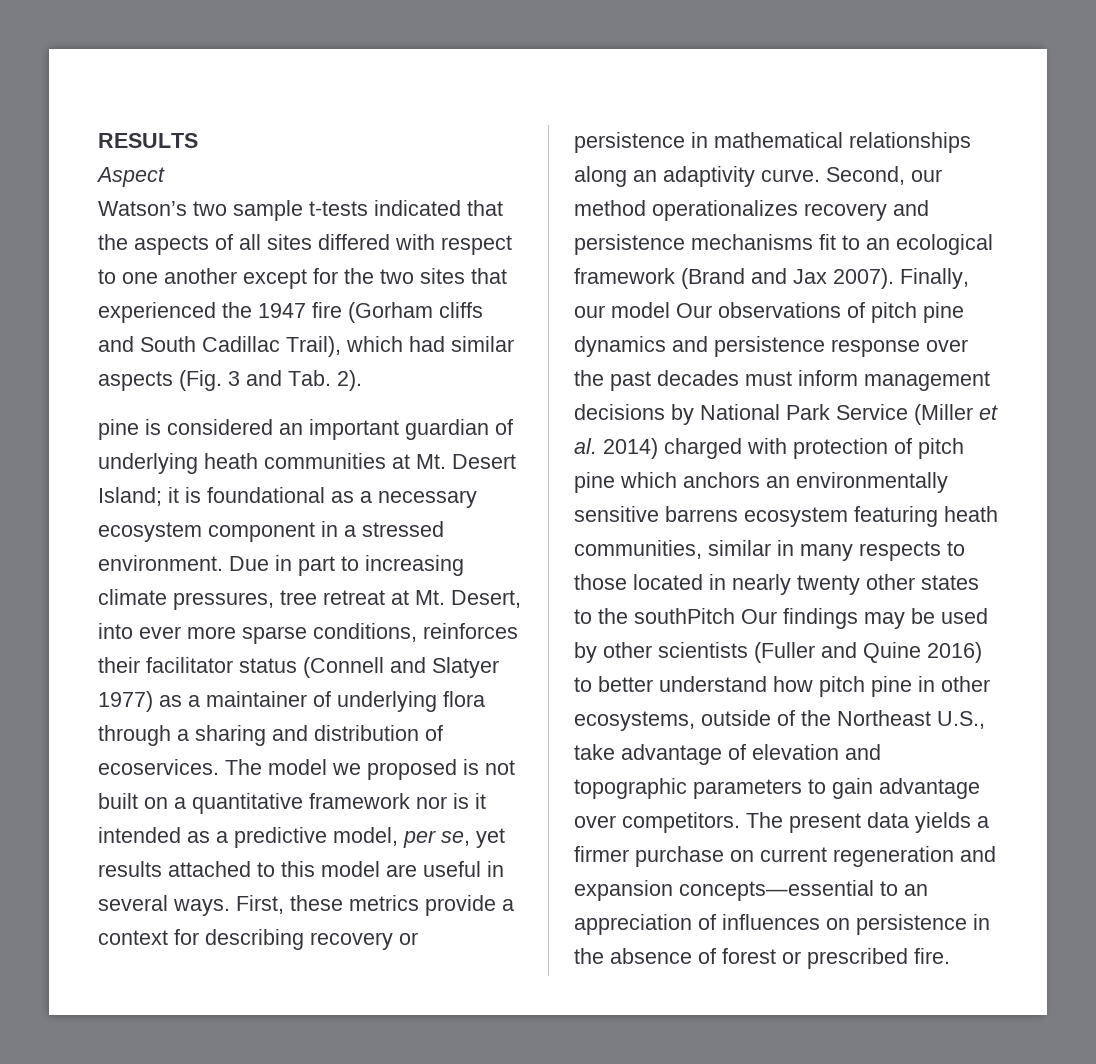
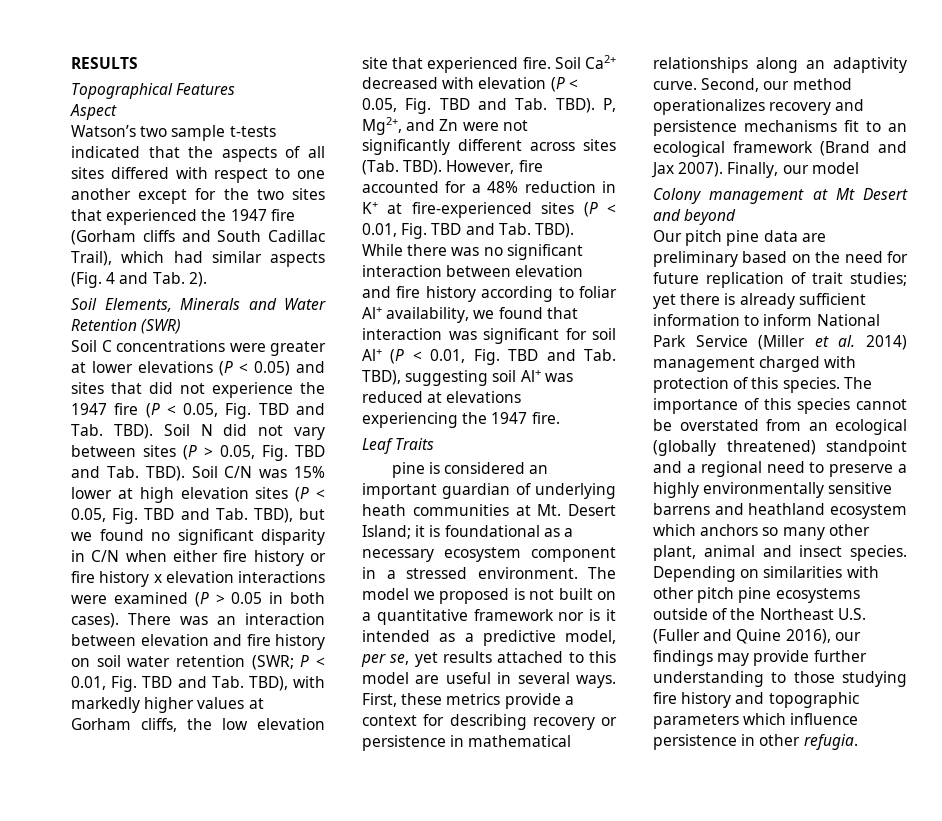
(198, 140) none -> [71,83,236,99] // Topographical Features
[228,371,240,386] 3 -> [106,272,116,284] 4
(362, 380) none -> [71,298,326,312] [71,319,182,334] [71,340,326,356] [71,361,325,376] [71,382,325,398] [71,403,325,419] [71,424,325,440] [71,445,325,461] [71,466,325,481] [71,487,325,503] [71,508,325,524] [71,529,325,545] [71,550,326,566] [71,571,325,587] [71,592,325,607] [71,613,325,628] [71,634,325,650] [71,655,325,670] [71,676,325,692] [71,697,264,713] [71,718,325,732] [362,55,616,73] [362,77,578,92] [362,98,616,114] [362,117,528,135] [362,139,616,155] [362,160,543,175] [362,181,616,193] [362,202,616,218] [362,223,574,239] [362,244,583,260] [362,265,584,277] [362,286,617,302] [362,307,578,323] [362,328,616,344] [362,349,616,365] [362,370,573,386] [362,391,522,403] [362,412,560,428] [362,438,435,454] // Soil Elements, Minerals and Water Retention (SWR) // Soil C concentrations were greater at lower elevations (P < 0.05) and sites that did not experience the 1947 fire (P < 0.05, Fig. TBD and Tab. TBD). Soil N did not vary between sites (P > 0.05, Fig. TBD and Tab. TBD). Soil C/N was 15% lower at high elevation sites (P < 0.05, Fig. TBD and Tab. TBD), but we found no significant disparity in C/N when either fire history or fire history x elevation interactions were examined (P > 0.05 in both cases). There was an interaction between elevation and fire history on soil water retention (SWR; P < 0.01, Fig. TBD and Tab. TBD), with markedly higher values at Gorham cliffs, the low elevation site that experienced fire. Soil Ca2+ decreased with elevation (P < 0.05, Fig. TBD and Tab. TBD). P, Mg2+, and Zn were not significantly different across sites (Tab. TBD). However, fire accounted for a 48% reduction in K+ at fire-experienced sites (P < 0.01, Fig. TBD and Tab. TBD). While there was no significant interaction between elevation and fire history according to foliar Al+ availability, we found that interaction was significant for soil Al+ (P < 0.01, Fig. TBD and Tab. TBD), suggesting soil Al+ was reduced at elevations experiencing the 1947 fire. // Leaf Traits
[229,555,464,576] [98,589,521,610] [98,623,518,644] [98,657,499,678] [98,691,485,712] [98,725,443,746] [98,759,219,775] Due in part to increasing climate pressures, tree retreat at Mt. Desert, into ever more sparse conditions, reinforces their facilitator status (Connell and Slatyer 1977) as a maintainer of underlying flora through a sharing and distribution of ecoservices. -> (578, 573) none
[676,302,964,323] [574,336,968,357] [574,370,990,391] [574,404,694,425] Our observations of pitch pine dynamics and persistence response over the past decades must inform management decisions by -> [653,188,908,204] [653,209,737,225] [653,230,826,246] [653,251,908,267] [653,272,907,288] [653,293,866,309] [653,314,813,326] // Colony management at Mt Desert and beyond // Our pitch pine data are preliminary based on the need for future replication of trait studies; yet there is already sufficient information to inform
(658, 448) none -> [653,357,755,372] management
[918,438,964,459] [574,472,948,493] [574,506,998,527] [574,540,965,561] [574,574,979,595] [574,608,988,629] [574,642,982,663] [574,676,990,697] [574,710,985,731] [574,744,881,765] [574,778,980,799] [574,812,989,833] [574,846,996,867] [574,880,928,901] [574,914,990,935] [574,948,950,969] pitch pine which anchors an environmentally sensitive barrens ecosystem featuring heath communities, similar in many respects to those located in nearly twenty other states to the southPitch Our findings may be used by other scientists (Fuller and Quine 2016) to better understand how pitch pine in other ecosystems, outside of the Northeast U.S., take advantage of elevation and topographic parameters to gain advantage over competitors. The present data yields a firmer purchase on current regeneration and expansion concepts—essential to an appreciation of influences on persistence in the absence of forest or prescribed fire. -> [751,377,872,393] [653,398,907,414] [653,419,907,435] [653,440,907,456] [653,461,907,477] [653,482,893,498] [653,503,907,519] [653,524,870,540] [653,545,907,561] [653,566,879,582] [653,587,860,603] [653,608,866,620] [653,629,861,644] [653,650,867,666] [653,671,907,687] [653,692,859,708] [653,713,859,729] [653,734,858,750] this species. The importance of this species cannot be overstated from an ecological (globally threatened) standpoint and a regional need to preserve a highly environmentally sensitive barrens and heathland ecosystem which anchors so many other plant, animal and insect species. Depending on similarities with other pitch pine ecosystems outside of the Northeast U.S. (Fuller and Quine 2016), our findings may provide further understanding to those studying fire history and topographic parameters which influence persistence in other refugia.

